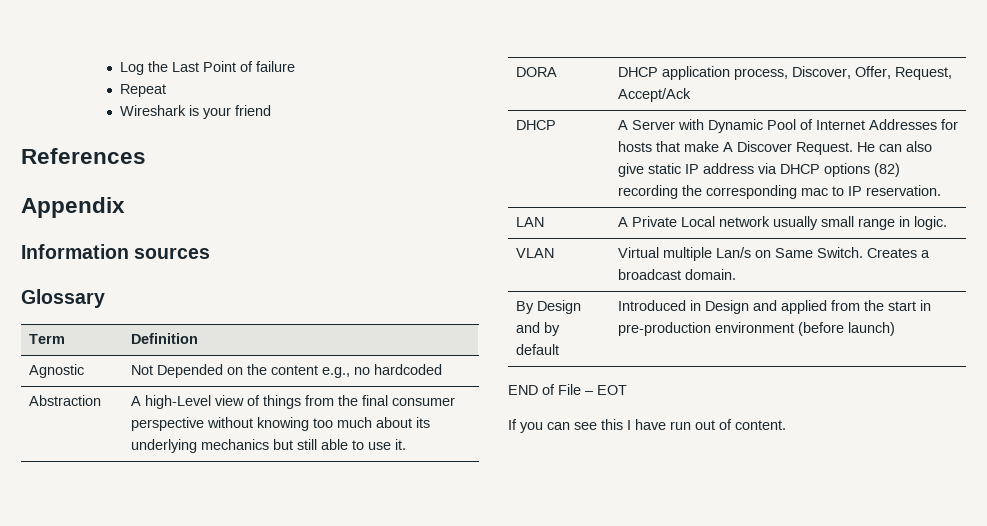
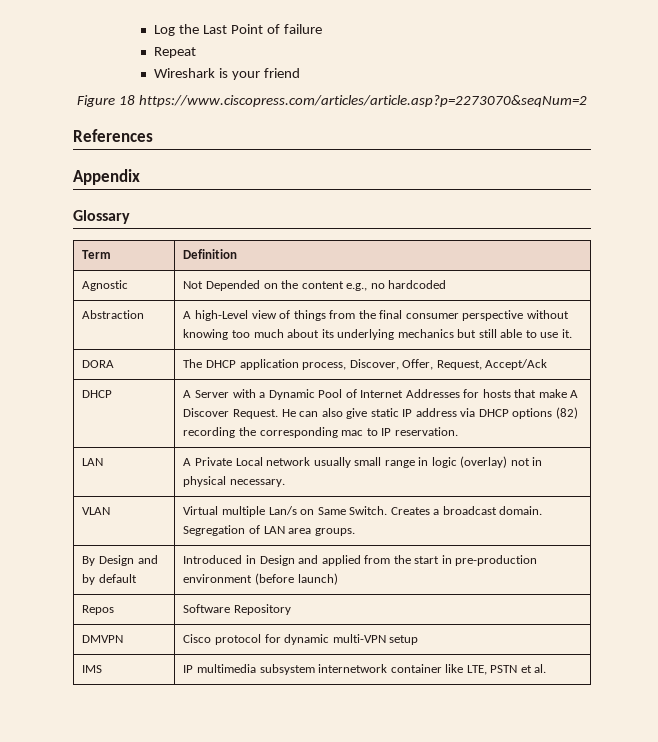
(272, 110) none -> [77,95,587,107] // Figure 18 https://www.ciscopress.com/articles/article.asp?p=2273070&seqNum=2
[21,244,211,259] // Information sources -> (140, 177) none
(557, 72) none -> [183,359,203,368] The
(704, 124) none -> [259,392,266,398] a
[913,216,947,230] logic. -> [431,456,543,468] [183,476,285,487] logic (overlay) not in physical necessary.
(736, 274) none -> [183,525,355,536] Segregation of LAN area groups.
[508,384,627,395] [508,419,786,433] // END of File – EOT // If you can see this I have run out of content. -> [82,605,115,615] [183,604,291,615] [82,635,124,643] [183,634,419,645] [82,665,103,673] [183,664,547,675] // Repos | Software Repository // DMVPN | Cisco protocol for dynamic multi-VPN setup // IMS | IP multimedia subsystem internetwork container like LTE, PSTN et al.

